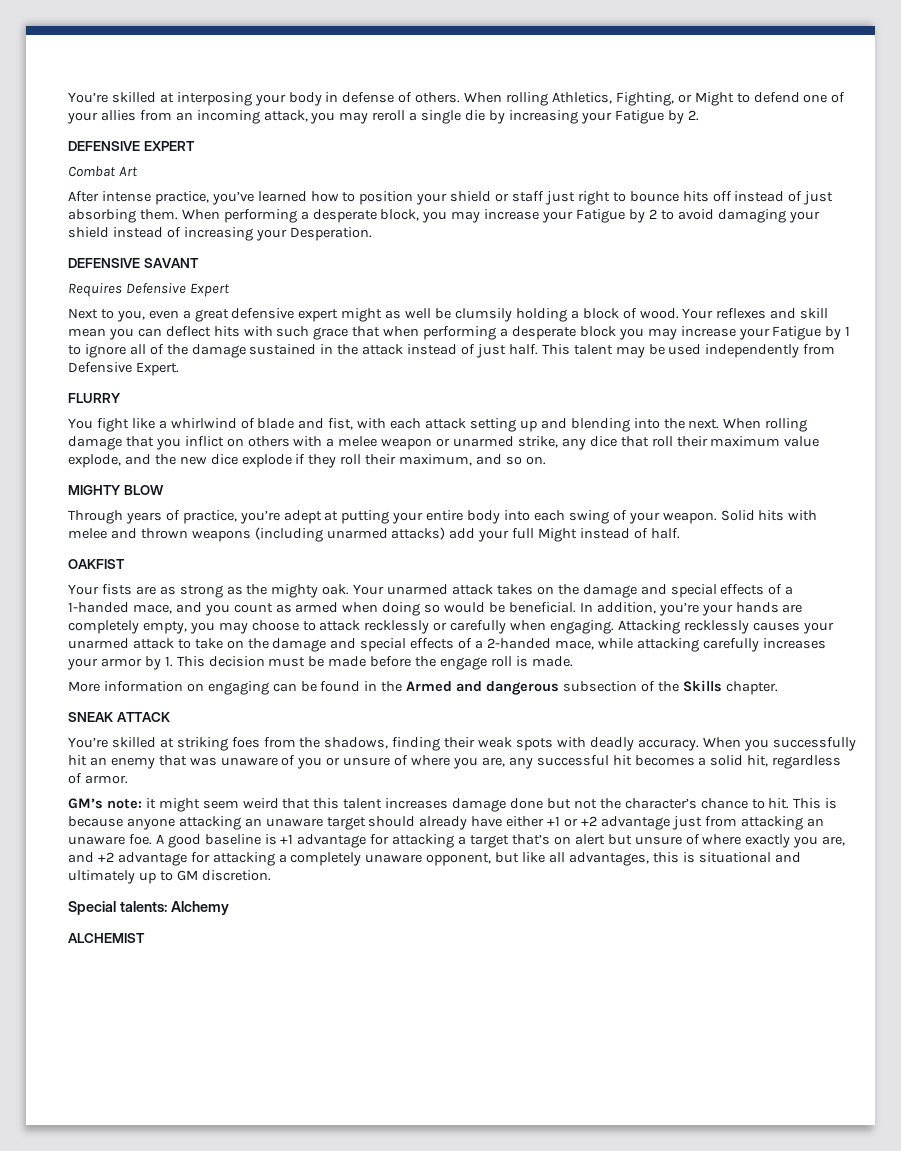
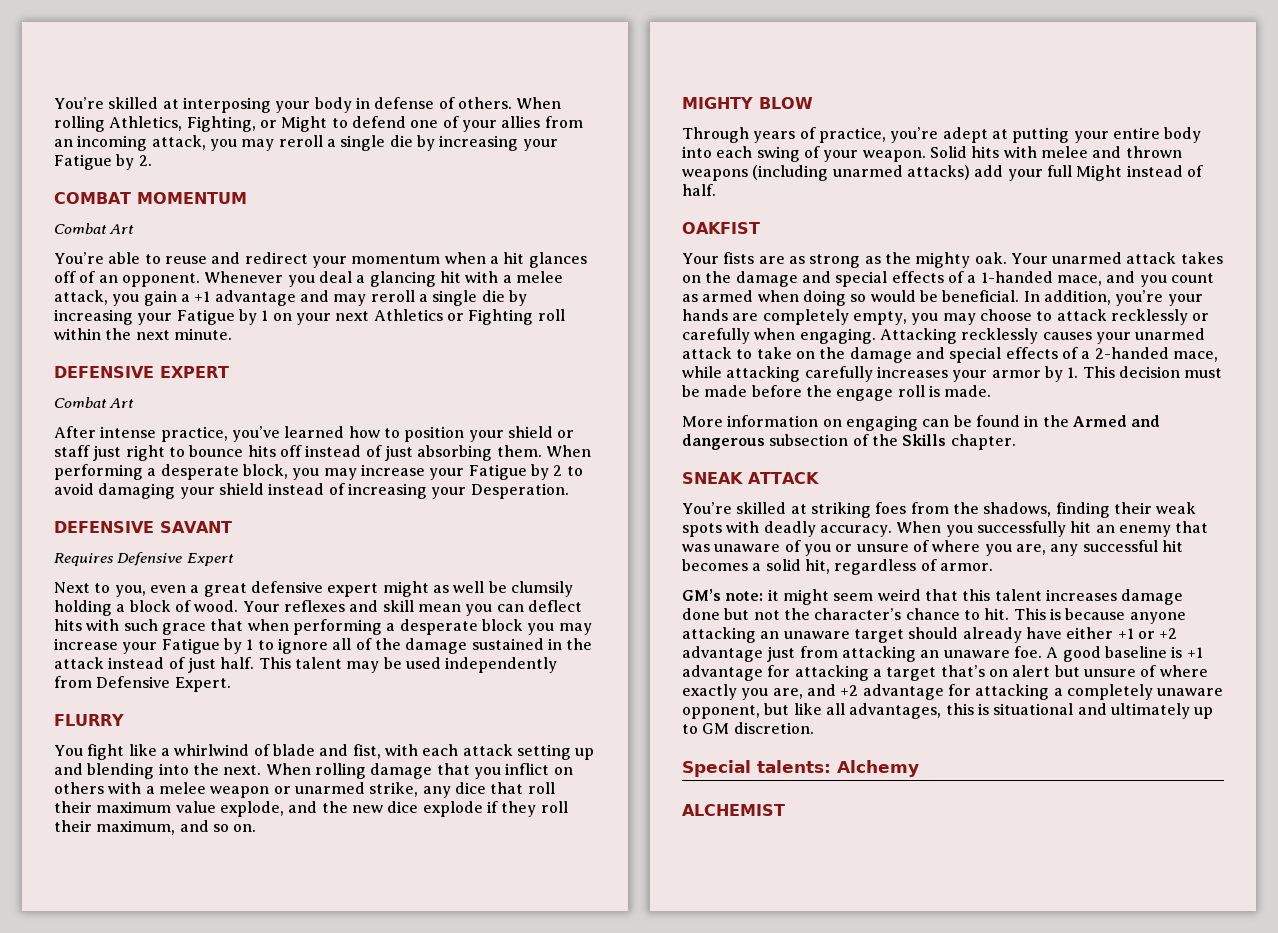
(699, 115) none -> [54,192,247,204] [54,223,135,234] [54,252,587,268] [54,271,563,287] [54,290,527,306] [54,309,565,325] [54,328,232,340] // COMBAT MOMENTUM // Combat Art // You’re able to reuse and redirect your momentum when a hit glances off of an opponent. Whenever you deal a glancing hit with a melee attack, you gain a +1 advantage and may reroll a single die by increasing your Fatigue by 1 on your next Athletics or Fighting roll within the next minute.

